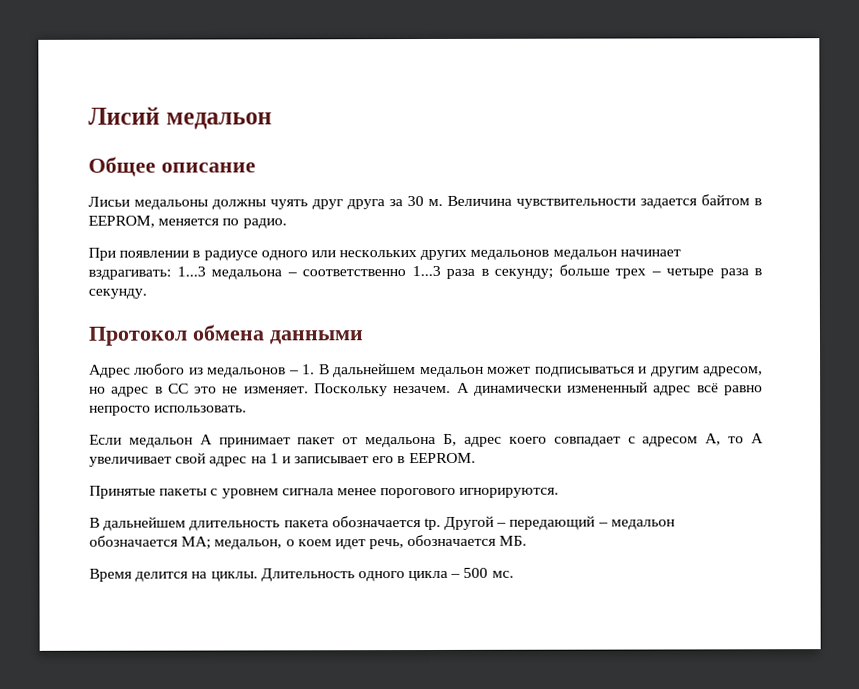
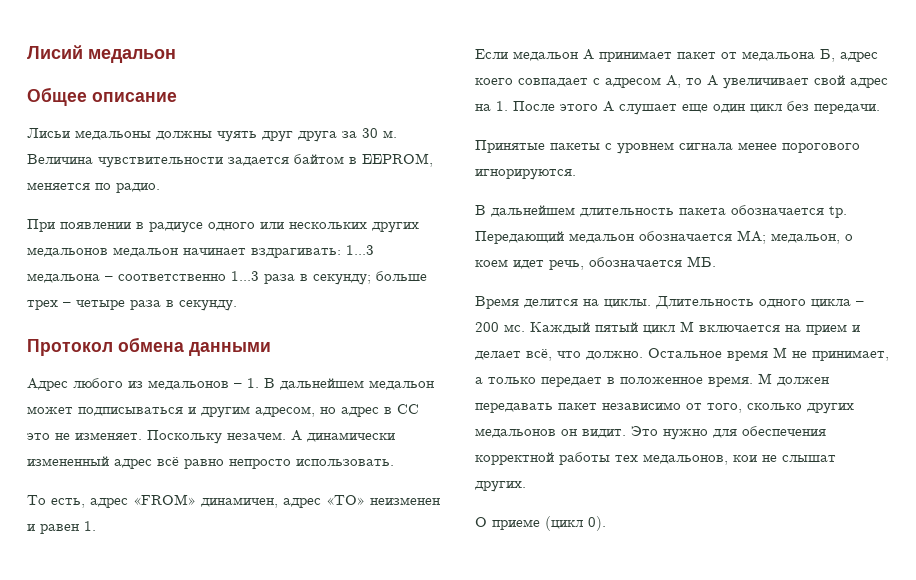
(248, 409) none -> [27,494,440,508] [27,521,96,534] // То есть, адрес «FROM» динамичен, адрес «TO» неизменен и равен 1.
[269,452,476,464] 1 и записывает его в EEPROM. -> [496,101,880,115] 1. После этого А слушает еще один цикл без передачи.
[444,515,608,530] Другой – передающий – -> [475,231,564,244] Передающий
[463,567,514,578] 500 мс. -> [475,321,860,335] [475,347,889,361] [475,373,829,387] [475,402,854,414] [475,426,826,440] [475,452,836,465] [475,481,526,492] [475,516,606,531] 200 мс. Каждый пятый цикл М включается на прием и делает всё, что должно. Остальное время М не принимает, а только передает в положенное время. М должен передавать пакет независимо от того, сколько других медальонов он видит. Это нужно для обеспечения корректной работы тех медальонов, кои не слышат других. // О приеме (цикл 0).

